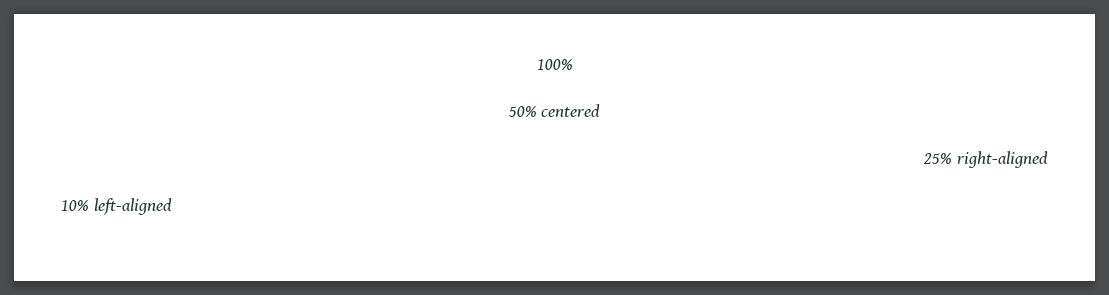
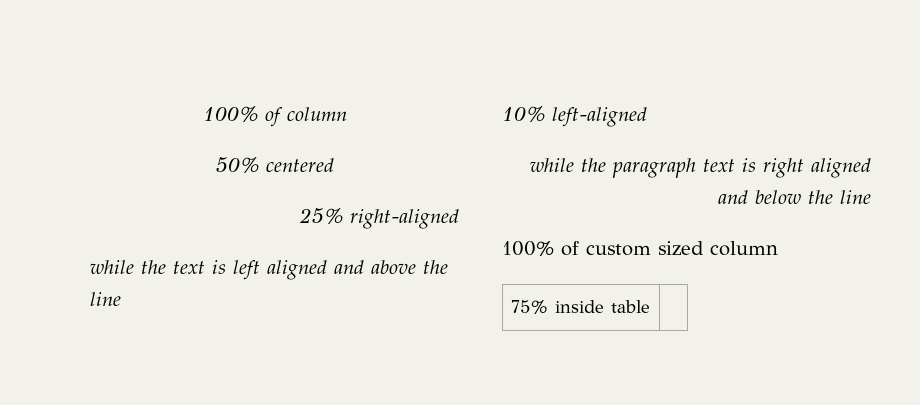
[536,59,573,70] 100% -> [202,106,347,127] 100% of column
[61,198,172,215] 10% left-aligned -> [90,260,448,280] [90,292,121,306] [502,106,647,127] [530,158,871,178] [718,190,871,204] [502,241,778,256] [511,300,651,314] while the text is left aligned and above the line // 10% left-aligned // while the paragraph text is right aligned and below the line // 100% of custom sized column // 75% inside table |

